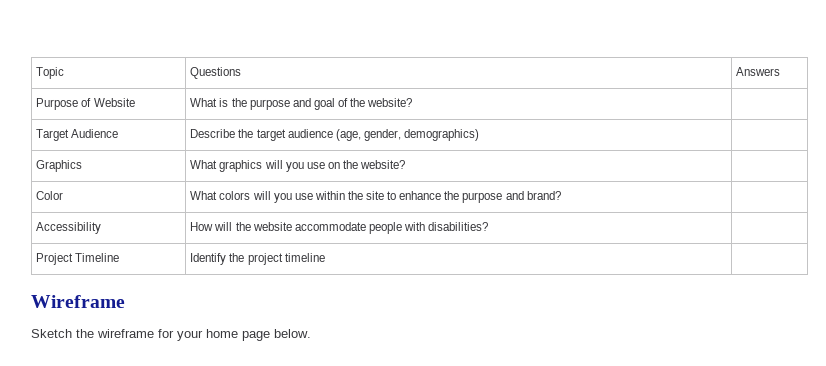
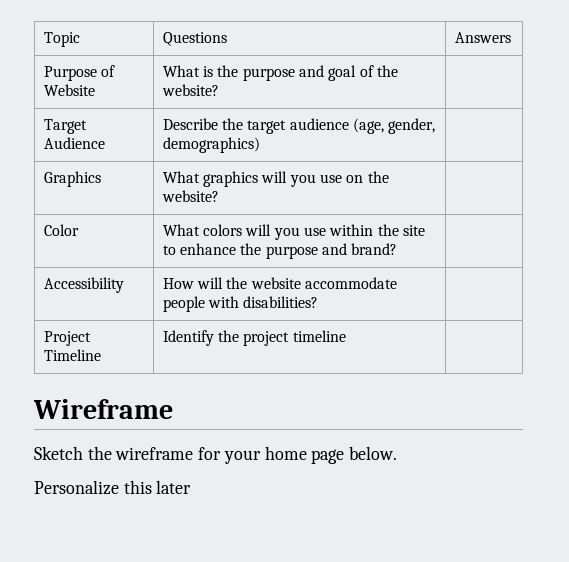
(311, 333) none -> [34,480,192,495] // Personalize this later

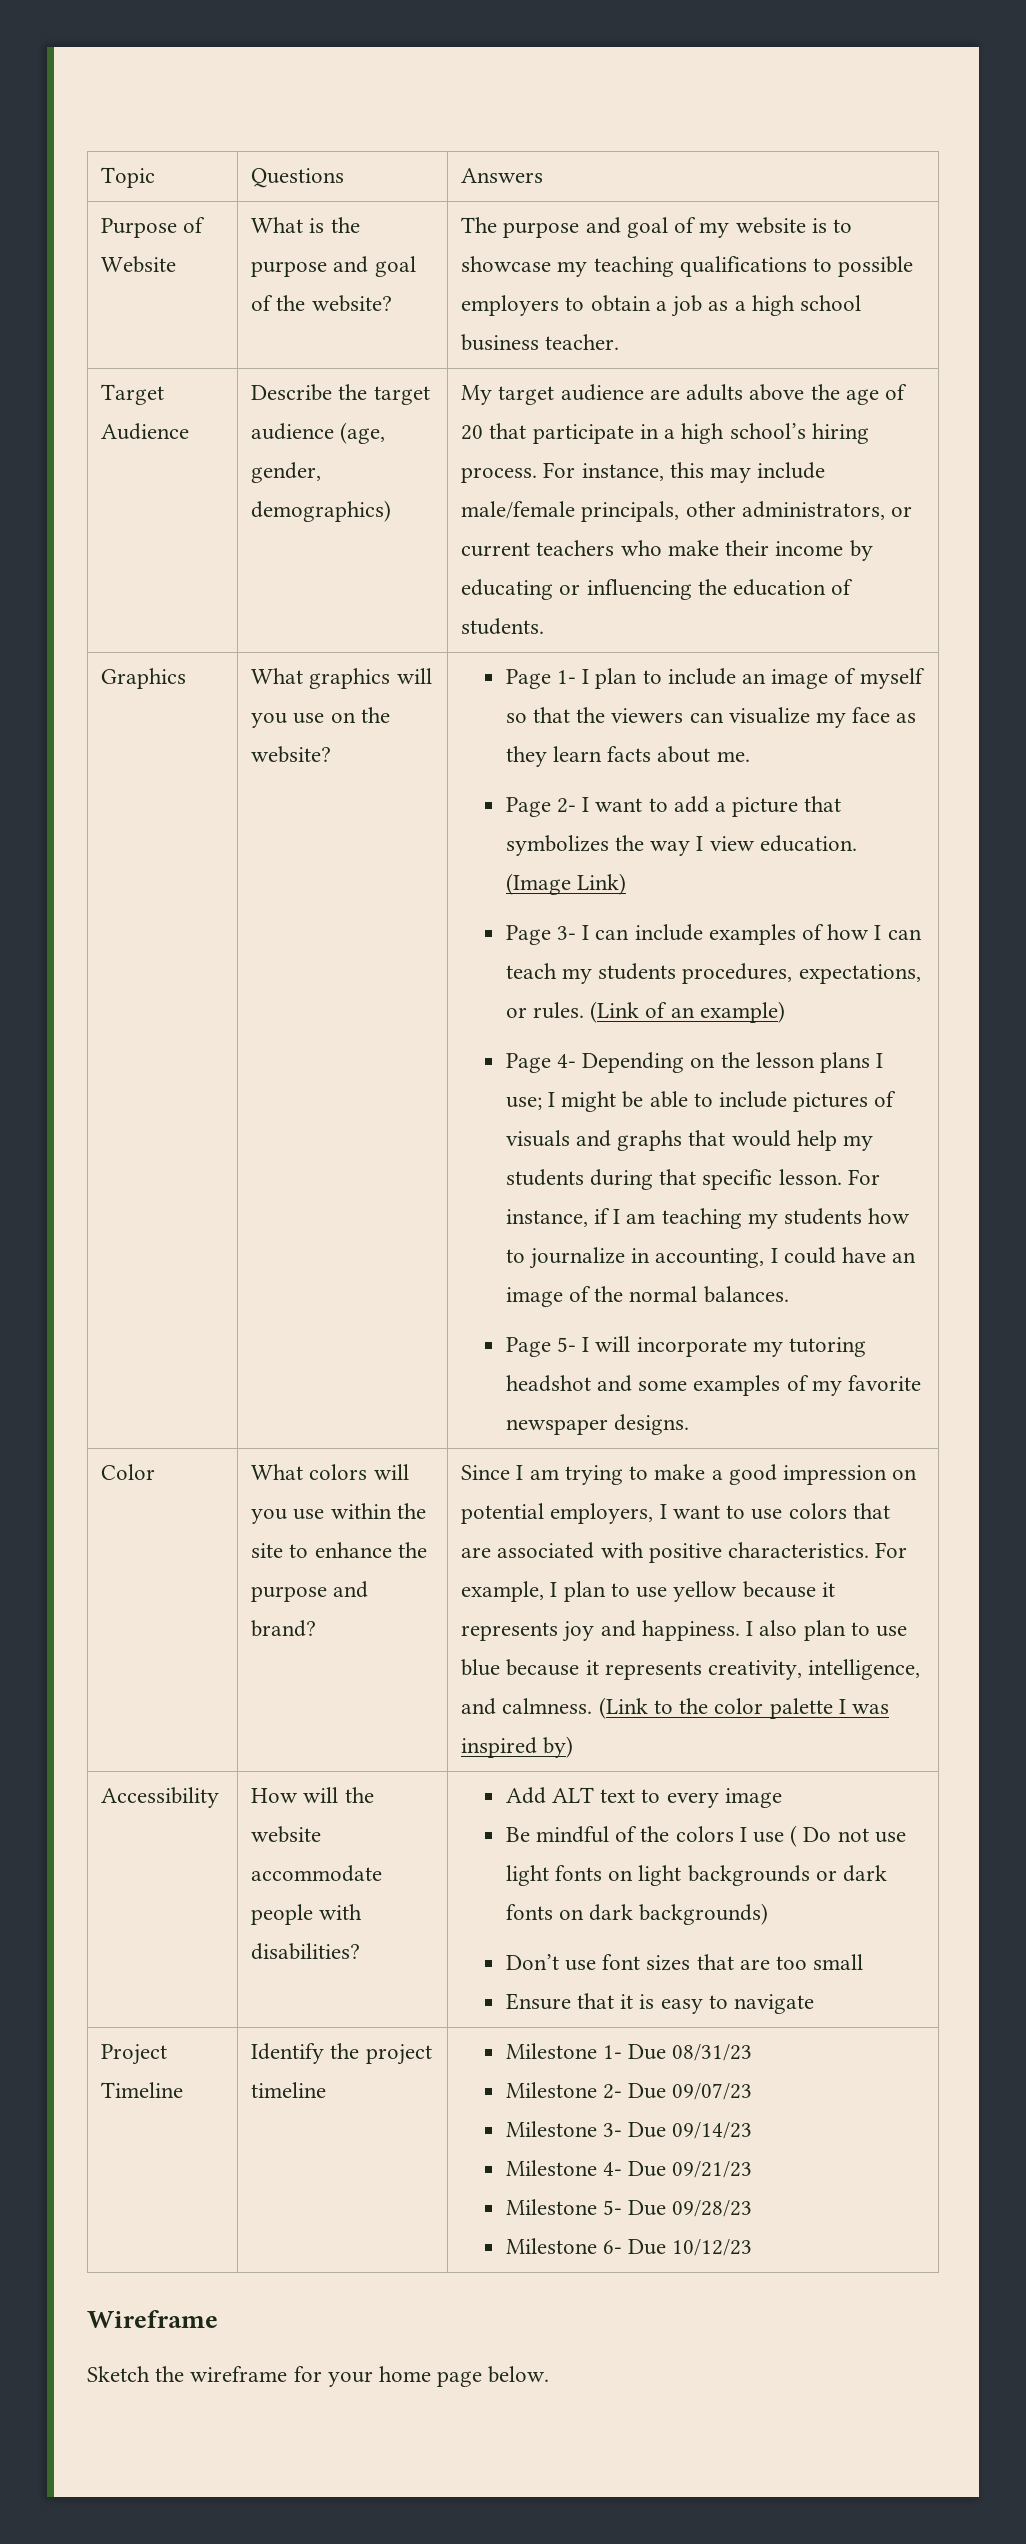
(219, 90) none -> [461,217,852,238] [461,256,914,277] [461,295,861,317] [461,334,620,351] The purpose and goal of my website is to showcase my teaching qualifications to possible employers to obtain a job as a high school business teacher.
(260, 145) none -> [461,384,907,405] [461,423,869,444] [461,462,826,483] [461,501,913,522] [461,540,873,561] [461,579,854,600] [461,618,545,635] My target audience are adults above the age of 20 that participate in a high school’s hiring process. For instance, this may include male/female principals, other administrators, or current teachers who make their income by educating or influencing the education of students.
(219, 196) none -> [505,668,925,689] [505,707,917,728] [505,746,750,767] [505,796,842,817] [505,835,857,856] [505,873,626,895] [505,924,922,945] [505,963,921,984] [505,1001,785,1023] [505,1052,884,1073] [505,1091,897,1112] [505,1130,873,1151] [505,1169,880,1190] [505,1208,911,1229] [505,1247,917,1269] [505,1286,789,1307] [505,1336,866,1357] [505,1375,921,1396] [505,1414,689,1435] Page 1- I plan to include an image of myself so that the viewers can visualize my face as they learn facts about me. // Page 2- I want to add a picture that symbolizes the way I view education. (Image Link) // Page 3- I can include examples of how I can teach my students procedures, expectations, or rules. (Link of an example) // Page 4- Depending on the lesson plans I use; I might be able to include pictures of visuals and graphs that would help my students during that specific lesson. For instance, if I am teaching my students how to journalize in accounting, I could have an image of the normal balances. // Page 5- I will incorporate my tutoring headshot and some examples of my favorite newspaper designs.
(398, 249) none -> [461,1464,918,1485] [461,1503,890,1524] [461,1542,908,1563] [461,1581,835,1602] [461,1620,907,1642] [461,1659,921,1680] [461,1697,889,1719] [461,1736,574,1758] Since I am trying to make a good impression on potential employers, I want to use colors that are associated with positive characteristics. For example, I plan to use yellow because it represents joy and happiness. I also plan to use blue because it represents creativity, intelligence, and calmness. (Link to the color palette I was inspired by)
(319, 302) none -> [505,1787,782,1808] [505,1825,906,1847] [505,1865,887,1886] [505,1903,769,1925] [505,1954,864,1971] [505,1993,814,2014] Add ALT text to every image // Be mindful of the colors I use ( Do not use light fonts on light backgrounds or dark fonts on dark backgrounds) // Don’t use font sizes that are too small // Ensure that it is easy to navigate
(346, 336) none -> [505,2043,753,2061] [505,2082,753,2100] [505,2121,753,2139] [505,2160,753,2178] [505,2199,753,2217] [505,2238,753,2256] Milestone 1- Due 08/31/23 // Milestone 2- Due 09/07/23 // Milestone 3- Due 09/14/23 // Milestone 4- Due 09/21/23 // Milestone 5- Due 09/28/23 // Milestone 6- Due 10/12/23
[34,480,192,495] // Personalize this later -> (550, 2374) none

